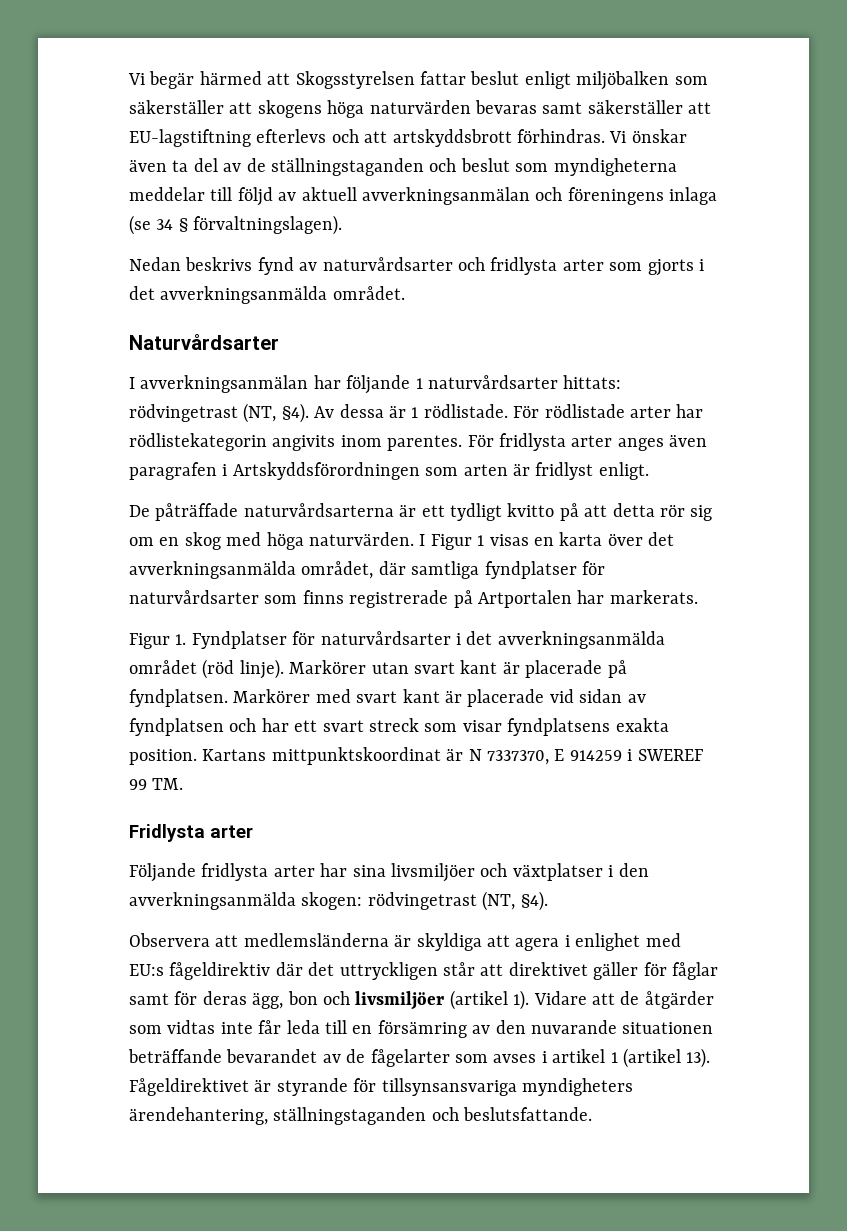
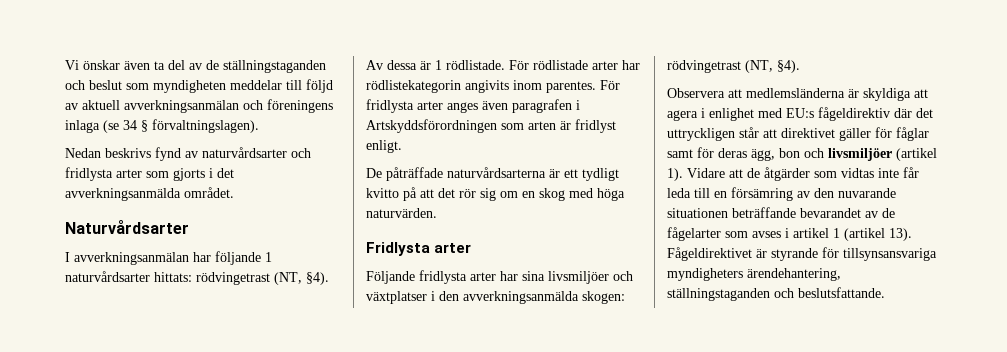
[128,71,708,90] [129,100,712,118] [129,129,627,147] Vi begär härmed att Skogsstyrelsen fattar beslut enligt miljöbalken som säkerställer att skogens höga naturvärden bevaras samt säkerställer att EU-lagstiftning efterlevs och att artskyddsbrott förhindras. Vi -> [65,60,79,70] Vi
[553,158,677,176] myndigheterna -> [153,80,226,93] myndigheten
[612,503,655,517] detta -> [438,188,455,198] det
[419,532,675,550] [129,561,605,579] [129,590,698,608] [129,631,665,649] [129,659,627,679] [129,689,646,707] [129,718,669,736] [129,747,703,765] [129,778,184,790] I Figur 1 visas en karta över det avverkningsanmälda området, där samtliga fyndplatser för naturvårdsarter som finns registrerade på Artportalen har markerats. // Figur 1. Fyndplatser för naturvårdsarter i det avverkningsanmälda området (röd linje). Markörer utan svart kant är placerade på fyndplatsen. Markörer med svart kant är placerade vid sidan av fyndplatsen och har ett svart streck som visar fyndplatsens exakta position. Kartans mittpunktskoordinat är N 7337370, E 914259 i SWEREF 99 TM. -> (437, 213) none

